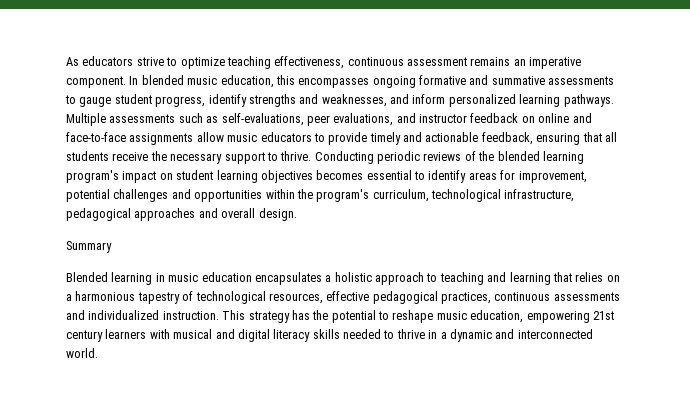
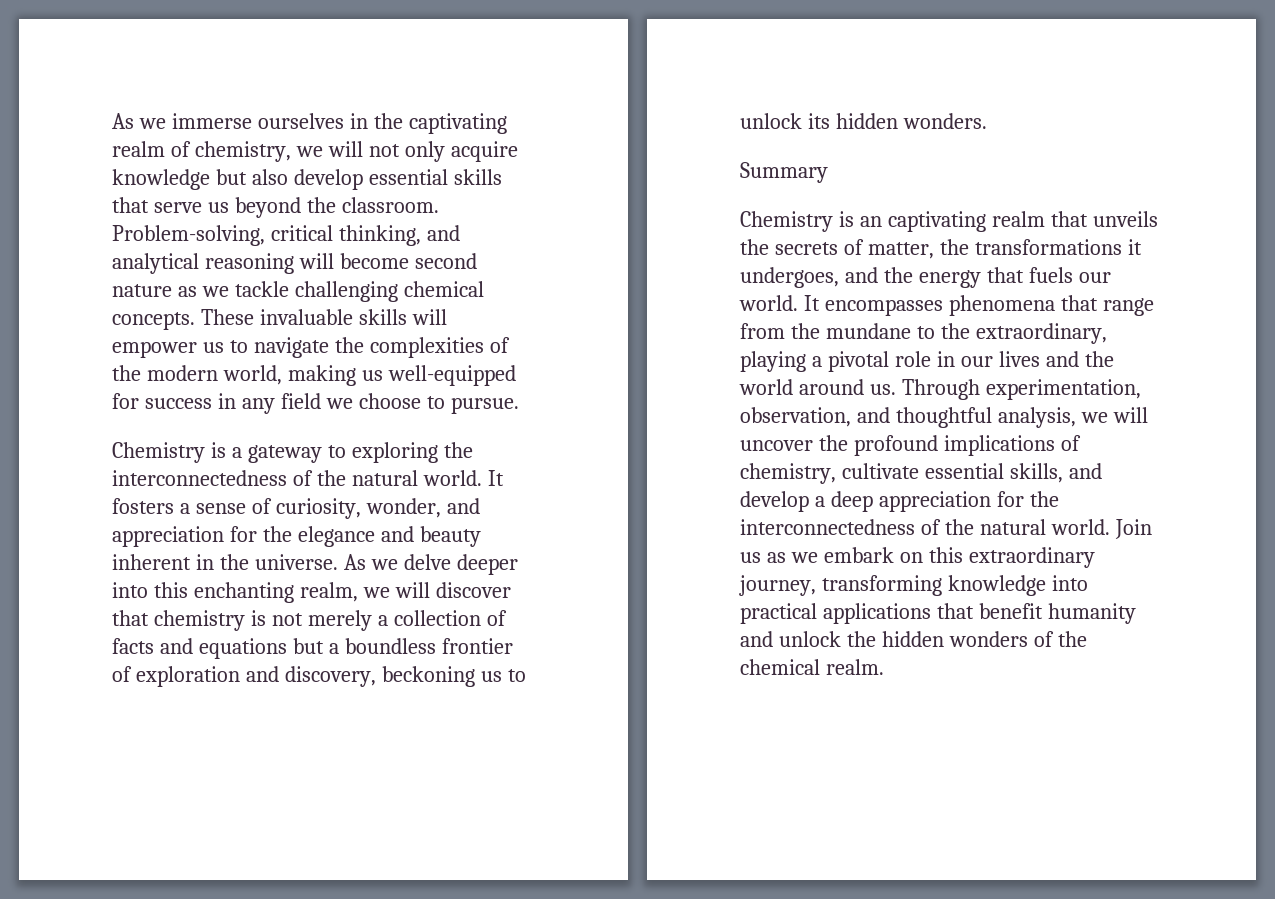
[66,56,582,69] [66,75,615,88] [65,94,614,107] [66,113,592,126] [66,132,617,145] [66,151,584,164] [66,170,587,183] [66,189,575,202] [66,208,297,221] [66,241,112,253] [66,272,620,285] [66,291,620,304] [66,310,614,323] [66,329,593,342] [66,348,98,358] As educators strive to optimize teaching effectiveness, continuous assessment remains an imperative component. In blended music education, this encompasses ongoing formative and summative assessments to gauge student progress, identify strengths and weaknesses, and inform personalized learning pathways. Multiple assessments such as self-evaluations, peer evaluations, and instructor feedback on online and face-to-face assignments allow music educators to provide timely and actionable feedback, ensuring that all students receive the necessary support to thrive. Conducting periodic reviews of the blended learning program's impact on student learning objectives becomes essential to identify areas for improvement, potential challenges and opportunities within the program's curriculum, technological infrastructure, pedagogical approaches and overall design. // Summary // Blended learning in music education encapsulates a holistic approach to teaching and learning that relies on a harmonious tapestry of technological resources, effective pedagogical practices, continuous assessments and individualized instruction. This strategy has the potential to reshape music education, empowering 21st century learners with musical and digital literacy skills needed to thrive in a dynamic and interconnected world. -> [112,113,507,134] [112,141,518,162] [112,169,502,190] [112,197,439,218] [112,225,460,246] [112,253,477,274] [112,281,484,302] [112,309,447,330] [112,337,510,358] [112,365,516,386] [112,393,519,414] [112,442,473,463] [112,470,504,486] [112,498,480,519] [112,526,481,547] [112,554,518,575] [112,582,511,603] [112,610,507,631] [112,638,513,659] [112,666,526,687] [740,113,987,129] [740,162,828,183] [740,211,1158,232] [740,239,1142,259] [740,267,1111,288] [739,295,1154,316] [740,323,1107,344] [740,351,1114,372] [739,379,1141,400] [740,407,1148,428] [740,435,1081,456] [740,463,1102,484] [740,491,1059,512] [740,519,1152,539] [740,547,1095,568] [739,575,1088,596] [740,603,1136,624] [740,631,1087,647] [740,659,884,675] As we immerse ourselves in the captivating realm of chemistry, we will not only acquire knowledge but also develop essential skills that serve us beyond the classroom. Problem-solving, critical thinking, and analytical reasoning will become second nature as we tackle challenging chemical concepts. These invaluable skills will empower us to navigate the complexities of the modern world, making us well-equipped for success in any field we choose to pursue. // Chemistry is a gateway to exploring the interconnectedness of the natural world. It fosters a sense of curiosity, wonder, and appreciation for the elegance and beauty inherent in the universe. As we delve deeper into this enchanting realm, we will discover that chemistry is not merely a collection of facts and equations but a boundless frontier of exploration and discovery, beckoning us to unlock its hidden wonders. // Summary // Chemistry is an captivating realm that unveils the secrets of matter, the transformations it undergoes, and the energy that fuels our world. It encompasses phenomena that range from the mundane to the extraordinary, playing a pivotal role in our lives and the world around us. Through experimentation, observation, and thoughtful analysis, we will uncover the profound implications of chemistry, cultivate essential skills, and develop a deep appreciation for the interconnectedness of the natural world. Join us as we embark on this extraordinary journey, transforming knowledge into practical applications that benefit humanity and unlock the hidden wonders of the chemical realm.

